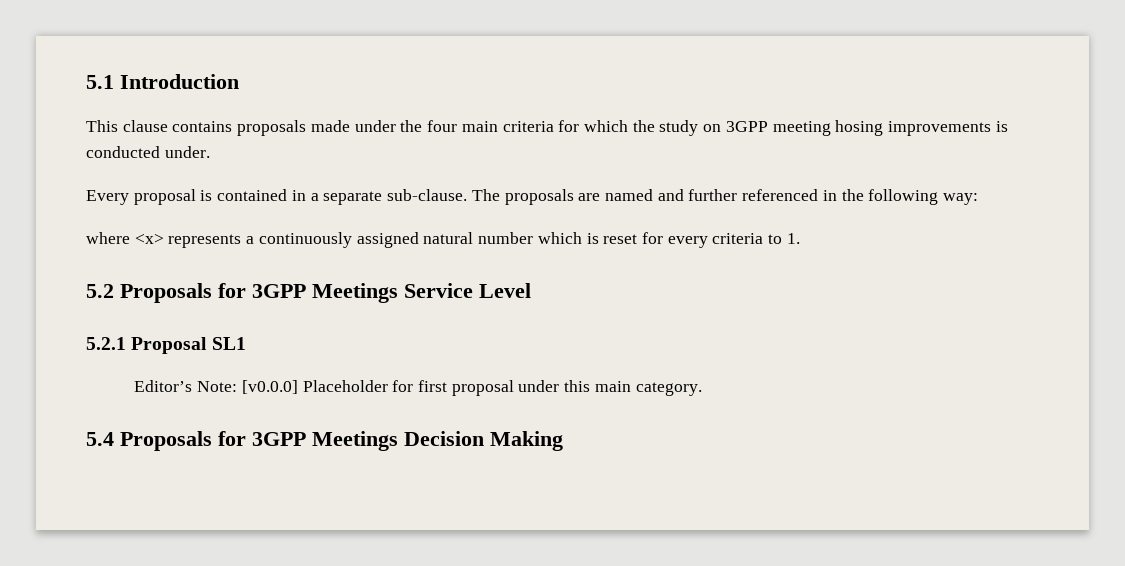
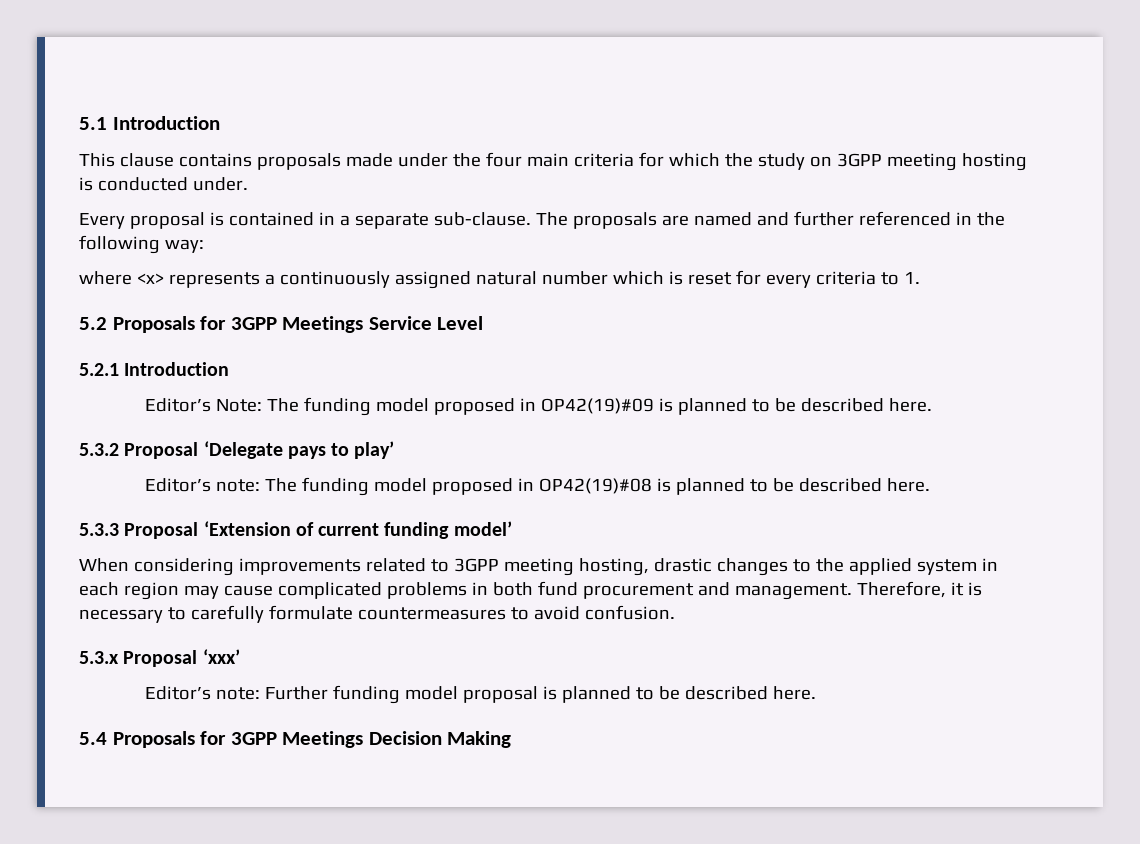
[835,120,992,136] hosing improvements -> [961,153,1027,171] hosting
[131,337,246,354] Proposal SL1 -> [124,362,230,376] Introduction
[241,380,702,396] [v0.0.0] Placeholder for first proposal under this main category. -> [266,397,932,416] [79,441,395,459] [144,477,930,496] [79,521,512,539] [79,558,998,576] [79,581,982,600] [79,605,675,623] [79,649,240,667] [144,685,816,704] The funding model proposed in OP42(19)#09 is planned to be described here. // 5.3.2 Proposal ‘Delegate pays to play’ // Editor’s note: The funding model proposed in OP42(19)#08 is planned to be described here. // 5.3.3 Proposal ‘Extension of current funding model’ // When considering improvements related to 3GPP meeting hosting, drastic changes to the applied system in each region may cause complicated problems in both fund procurement and management. Therefore, it is necessary to carefully formulate countermeasures to avoid confusion. // 5.3.x Proposal ‘xxx’ // Editor’s note: Further funding model proposal is planned to be described here.

